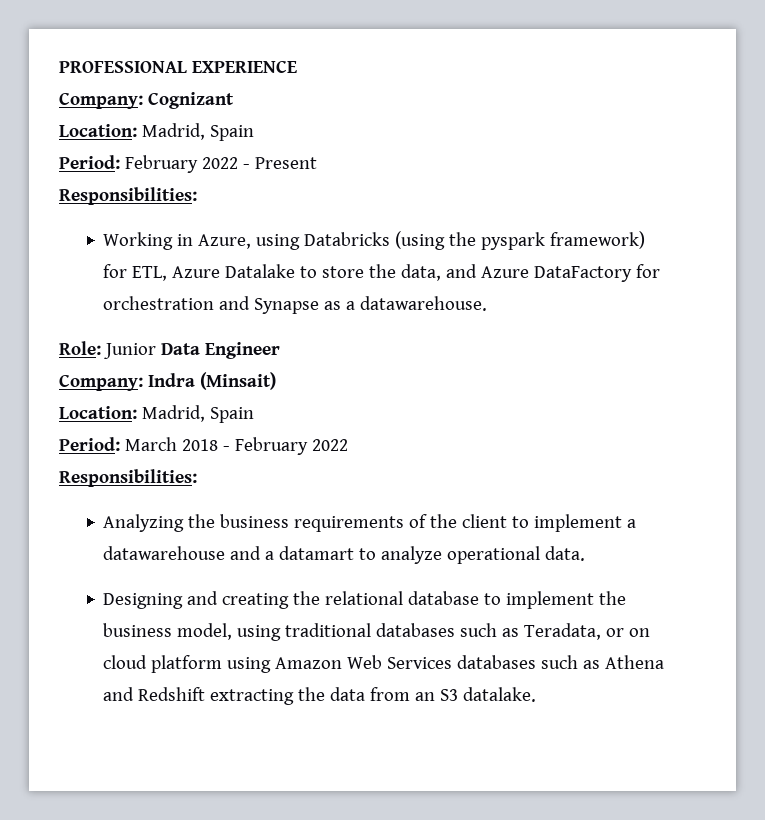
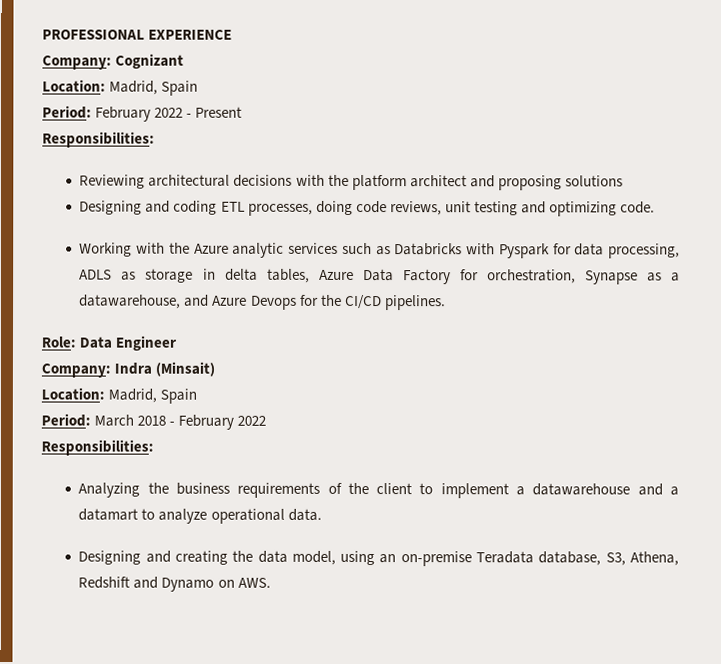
[103,231,646,250] [103,264,661,282] [103,296,488,314] Working in Azure, using Databricks (using the pyspark framework) for ETL, Azure Datalake to store the data, and Azure DataFactory for orchestration and Synapse as a datawarehouse. -> [79,174,623,191] [79,200,655,217] [79,242,680,259] [79,268,680,285] [79,294,446,311] Reviewing architectural decisions with the platform architect and proposing solutions // Designing and coding ETL processes, doing code reviews, unit testing and optimizing code. // Working with the Azure analytic services such as Databricks with Pyspark for data processing, ADLS as storage in delta tables, Azure Data Factory for orchestration, Synapse as a datawarehouse, and Azure Devops for the CI/CD pipelines.
[103,343,156,359] Junior -> (76, 342) none
[325,591,627,609] [103,623,651,641] [103,655,665,673] [103,687,537,705] relational database to implement the business model, using traditional databases such as Teradata, or on cloud platform using Amazon Web Services databases such as Athena and Redshift extracting the data from an S3 datalake. -> [257,550,679,567] [78,576,271,592] data model, using an on-premise Teradata database, S3, Athena, Redshift and Dynamo on AWS.

